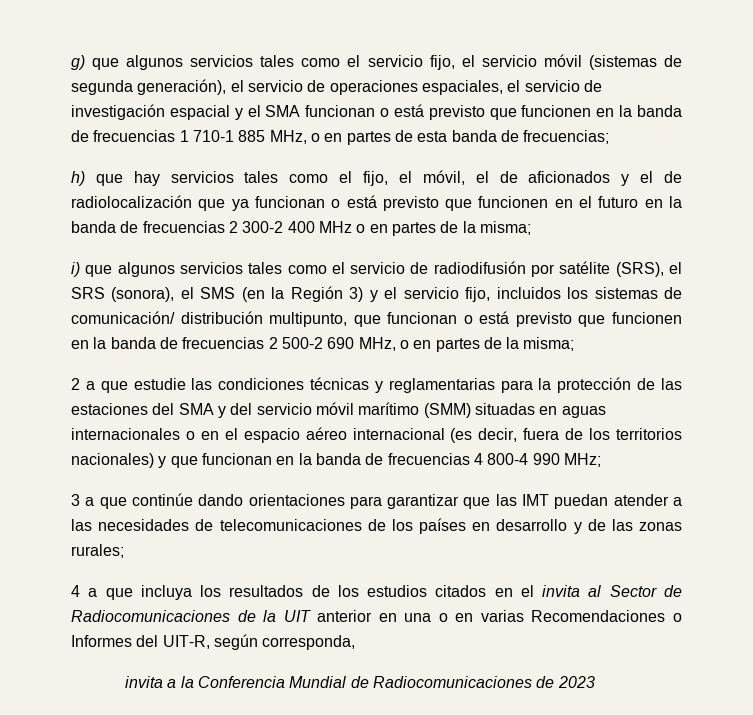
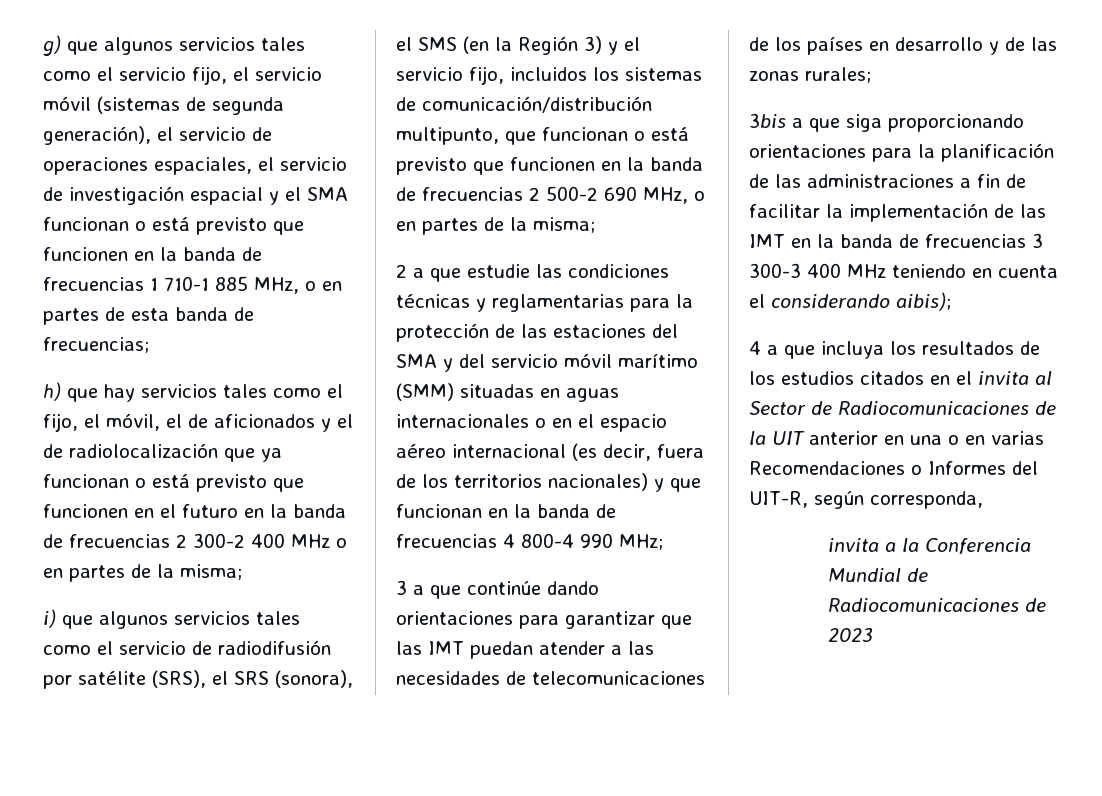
[71,311,263,324] comunicación/ distribución -> [422,96,652,113] comunicación/distribución
(124, 551) none -> [749,113,1024,132] [749,143,1054,162] [749,174,1026,188] [749,203,1046,222] [749,233,1043,248] [749,263,1058,278] [749,292,951,311] // 3bis a que siga proporcionando orientaciones para la planificación de las administraciones a fin de facilitar la implementación de las IMT en la banda de frecuencias 3 300-3 400 MHz teniendo en cuenta el considerando aibis);

